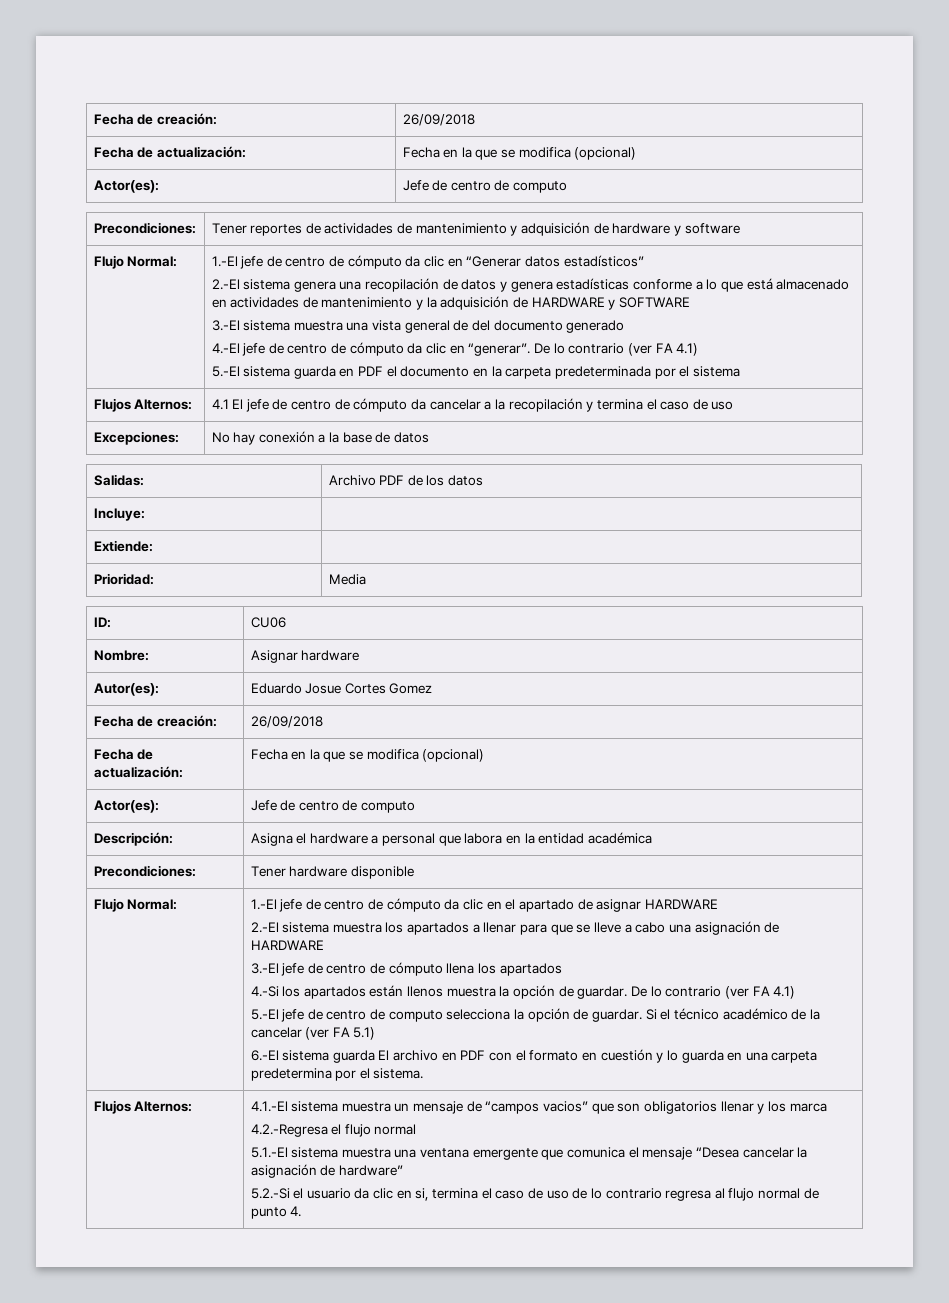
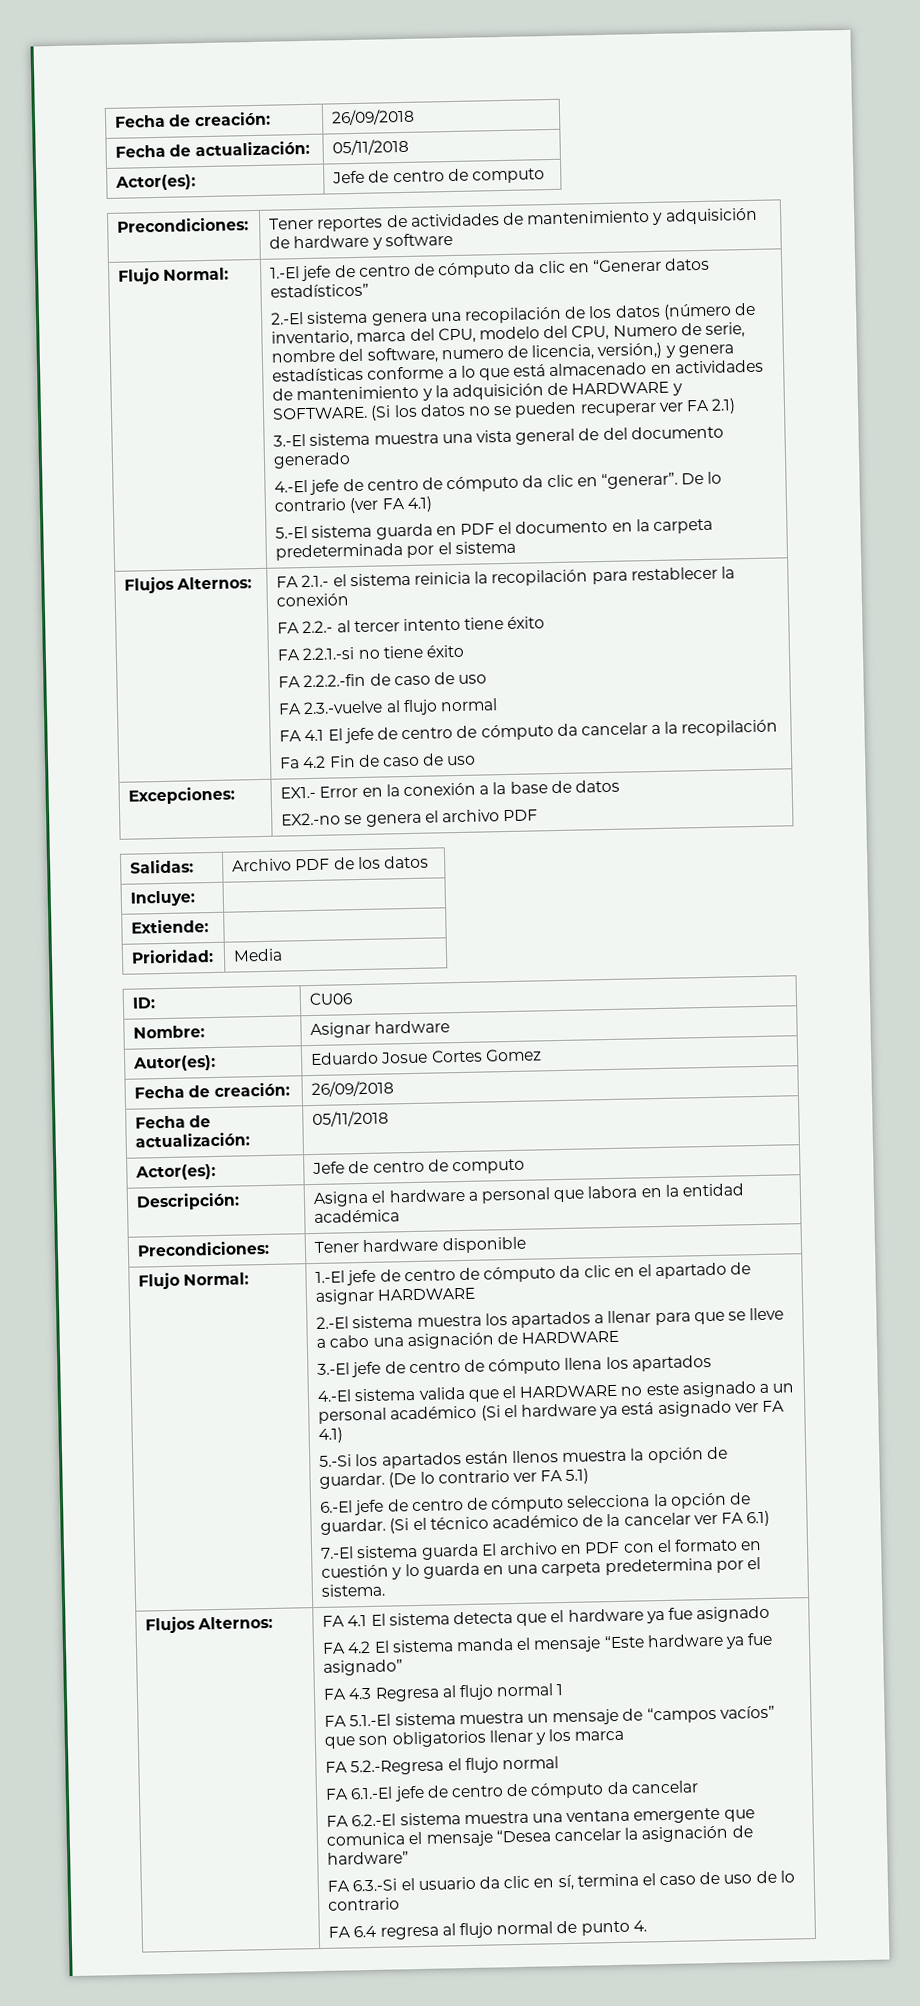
[93,113,217,125] [402,114,475,126] [93,146,246,158] [402,147,637,160] Fecha de creación: | 26/09/2018 // Fecha de actualización: | Fecha en la que se modifica (opcional) -> [114,111,271,128] [331,108,416,126] [115,140,310,158] [332,138,410,156] Fecha de creación: | 26/09/2018 // Fecha de actualización: | 05/11/2018
[461,279,497,290] datos -> [588,302,756,320] [271,322,745,347] [271,342,663,364] los datos (número de inventario, marca del CPU, modelo del CPU, Numero de serie, nombre del software, numero de licencia, versión,)
[618,297,690,308] SOFTWARE -> [272,398,737,421] SOFTWARE. (Si los datos no se pueden recuperar ver FA 2.1)
(193, 404) none -> [276,566,735,588] [276,593,350,607] [277,616,546,634] [277,644,464,661] [278,672,488,688] [278,698,498,716] [279,730,303,742] FA 2.1.- el sistema reinicia la recopilación para restablecer la conexión // FA 2.2.- al tercer intento tiene éxito // FA 2.2.1.-si no tiene éxito // FA 2.2.2.-fin de caso de uso // FA 2.3.-vuelve al flujo normal // FA
[586,399,657,412] y termina el -> [279,754,380,769] // Fa 4.2 Fin de
[211,432,256,445] No hay -> [280,784,400,799] EX1.- Error en la
(430, 437) none -> [281,809,539,827] // EX2.-no se genera el archivo PDF
[250,749,485,762] Fecha en la que se modifica (opcional) -> [312,1110,390,1128] 05/11/2018
[250,986,279,997] 4.-Si -> [317,1381,795,1402] [318,1400,785,1424] [318,1427,344,1443] [319,1454,353,1467] 4.-El sistema valida que el HARDWARE no este asignado a un personal académico (Si el hardware ya está asignado ver FA 4.1) // 5.-Si
[630,986,796,999] [250,1009,443,1022] De lo contrario (ver FA 4.1) // 5.-El jefe de centro de computo -> [388,1468,590,1488] [320,1495,565,1516] (De lo contrario ver FA 5.1) // 6.-El jefe de centro de cómputo
[645,1009,657,1020] Si -> [389,1518,410,1534] (Si
[305,1027,376,1040] [250,1050,279,1061] (ver FA 5.1) // 6.-El -> [693,1510,771,1527] [320,1546,355,1559] ver FA 6.1) // 7.-El
[250,1101,288,1112] 4.1.-El -> [322,1605,771,1627] [322,1632,774,1654] [323,1659,404,1676] [323,1683,565,1702] [324,1713,392,1727] FA 4.1 El sistema detecta que el hardware ya fue asignado // FA 4.2 El sistema manda el mensaje “Este hardware ya fue asignado” // FA 4.3 Regresa al flujo normal 1 // FA 5.1.-El
[543,1101,589,1112] vacios” -> [719,1705,775,1719] vacíos”
[250,1124,328,1137] 4.2.-Regresa -> [325,1758,445,1776] FA 5.2.-Regresa
[250,1147,288,1158] 5.1.-El -> [325,1780,699,1802] [326,1813,397,1827] FA 6.1.-El jefe de centro de cómputo da cancelar // FA 6.2.-El
[250,1188,290,1199] 5.2.-Si -> [327,1878,398,1892] FA 6.3.-Si
[415,1188,429,1201] si, -> [557,1874,574,1891] sí,
(662, 1193) none -> [328,1925,378,1938] // FA 6.4

